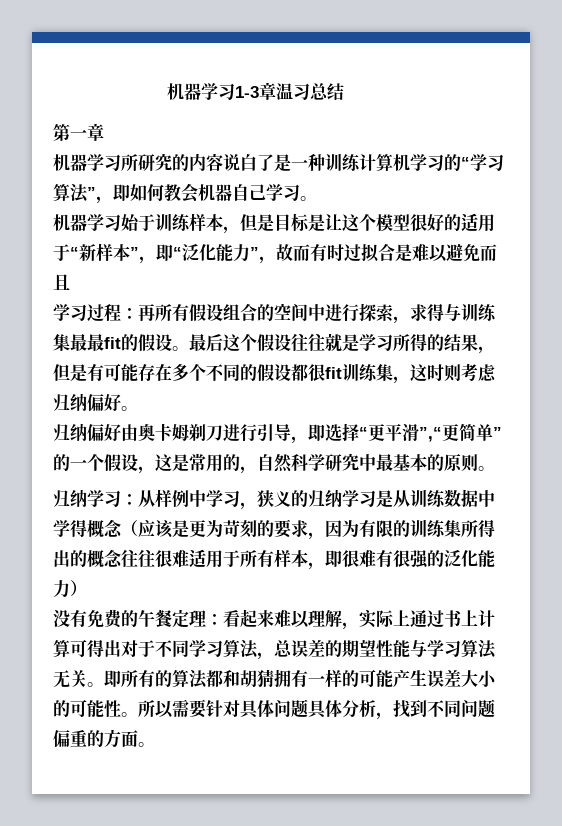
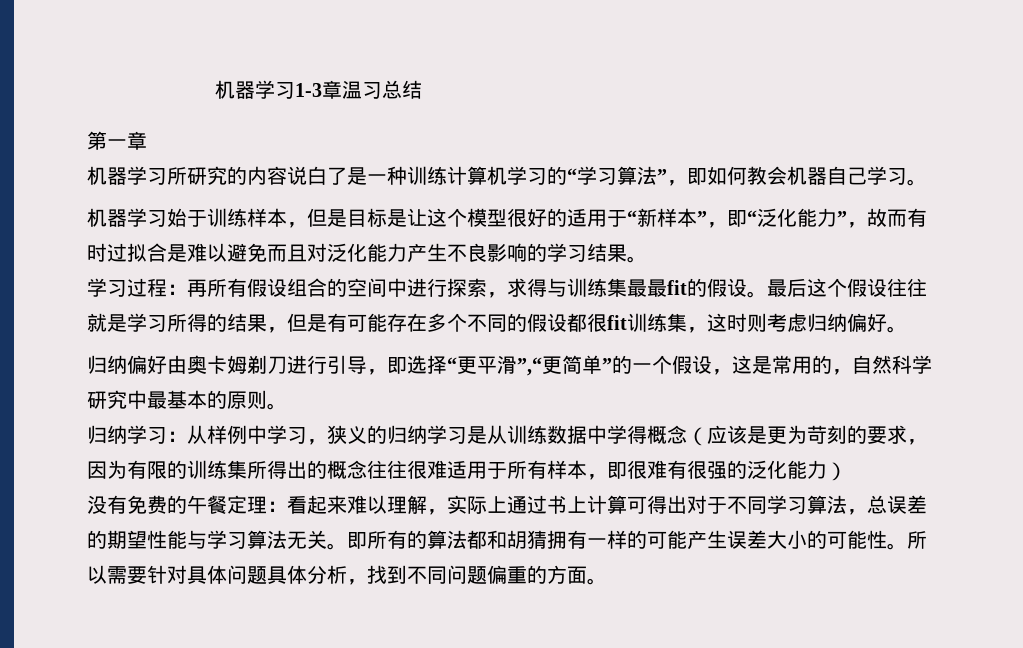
(70, 282) none -> [307,243,647,263] 对泛化能力产生不良影响的学习结果。

